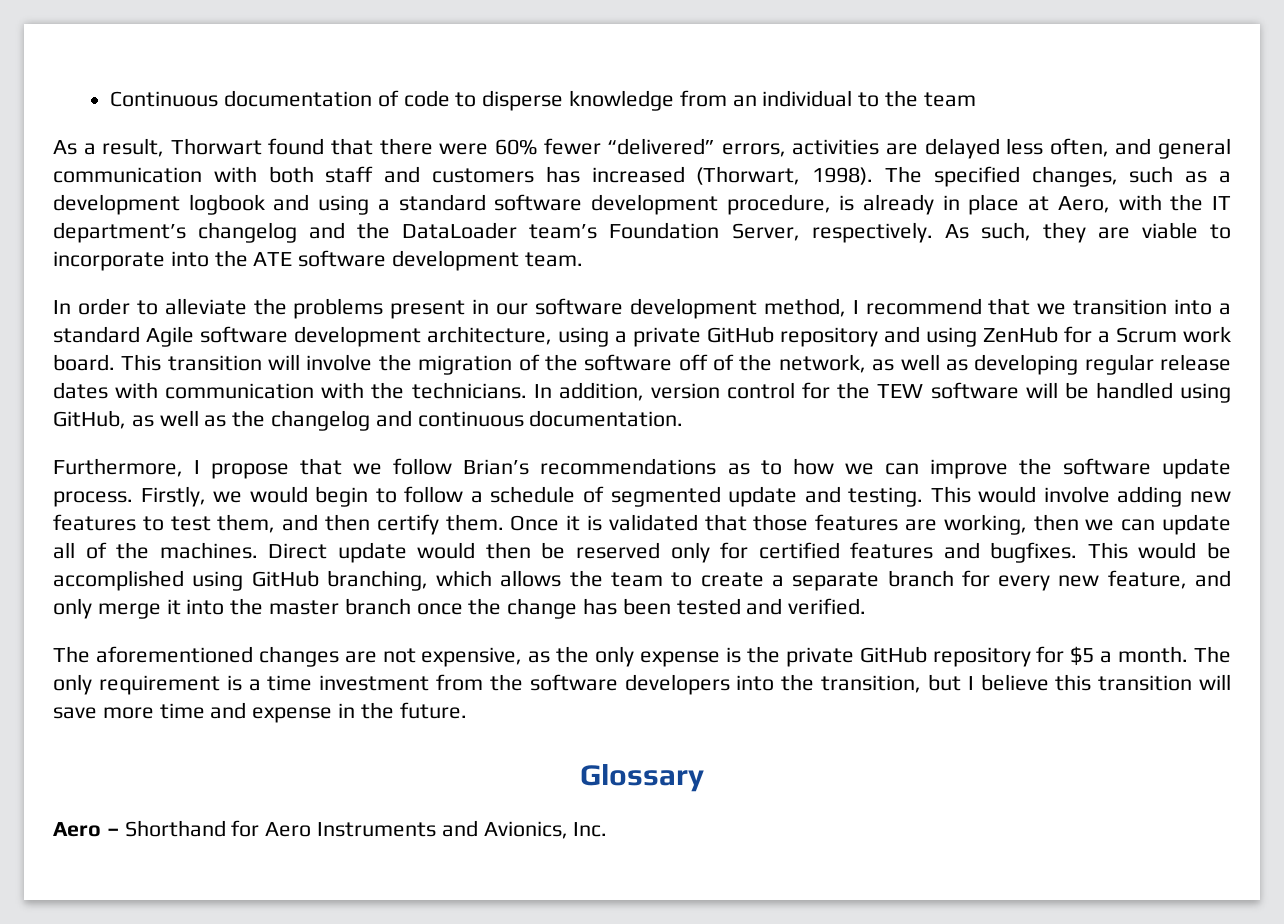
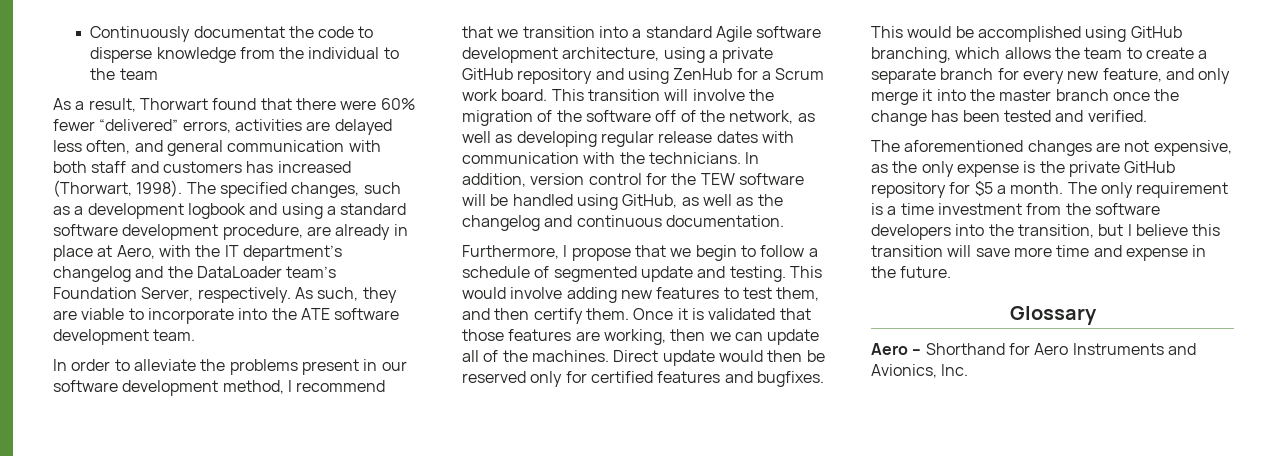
[110,90,399,107] Continuous documentation of -> [90,26,314,42] Continuously documentat the
[732,95,757,107] an -> [279,47,305,59] the
[839,195,855,211] is -> [306,226,331,236] are
[393,458,1231,479] [53,486,308,507] follow Brian’s recommendations as to how we can improve the software update process. Firstly, we would -> (692, 252) none

